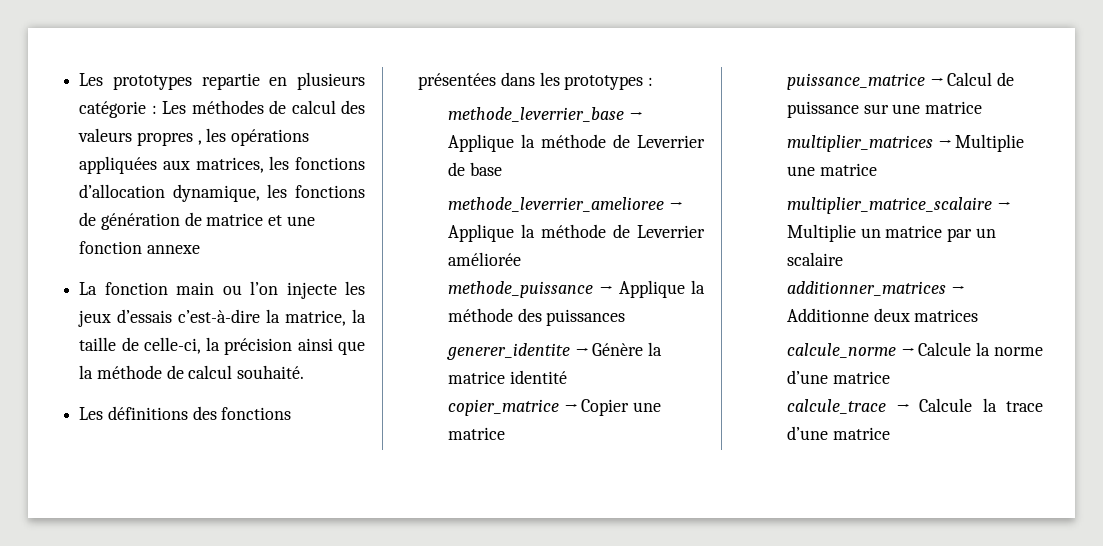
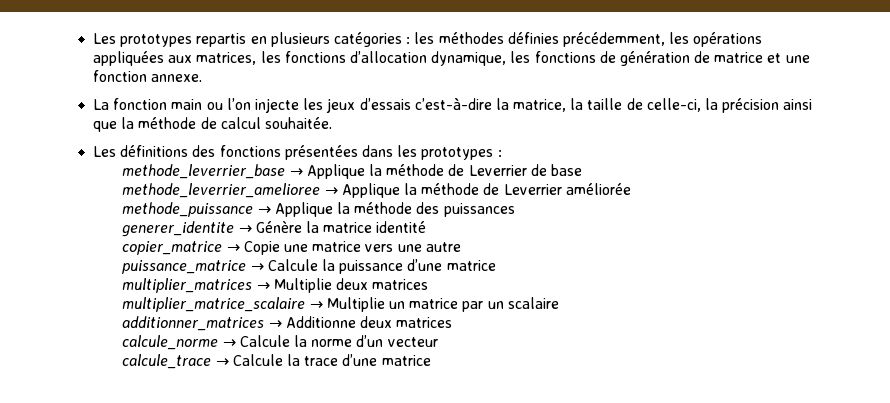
[201,73,260,90] repartie -> [196,33,247,47] repartis
[79,100,365,118] [78,128,202,146] catégorie : Les méthodes de calcul des valeurs propres , -> [333,32,665,47] catégories : les méthodes définies précédemment,
[146,245,200,254] annexe -> [151,74,203,82] annexe.
[237,365,305,379] souhaité. -> [264,117,332,129] souhaitée.
[581,399,662,416] [447,427,505,440] Copier une matrice -> [243,241,461,255] Copie une matrice vers une autre
[947,72,1015,86] [786,101,921,118] Calcul de puissance sur une -> [267,259,443,274] Calcule la puissance d’une
[786,163,877,176] une matrice -> [336,278,429,290] deux matrices
[786,370,890,384] d’une matrice -> [356,335,438,347] d’un vecteur

